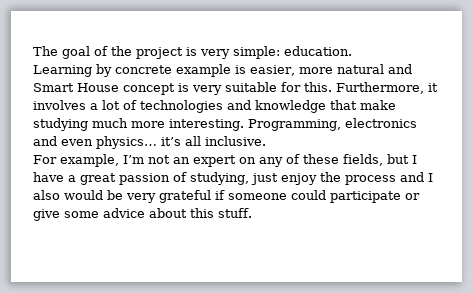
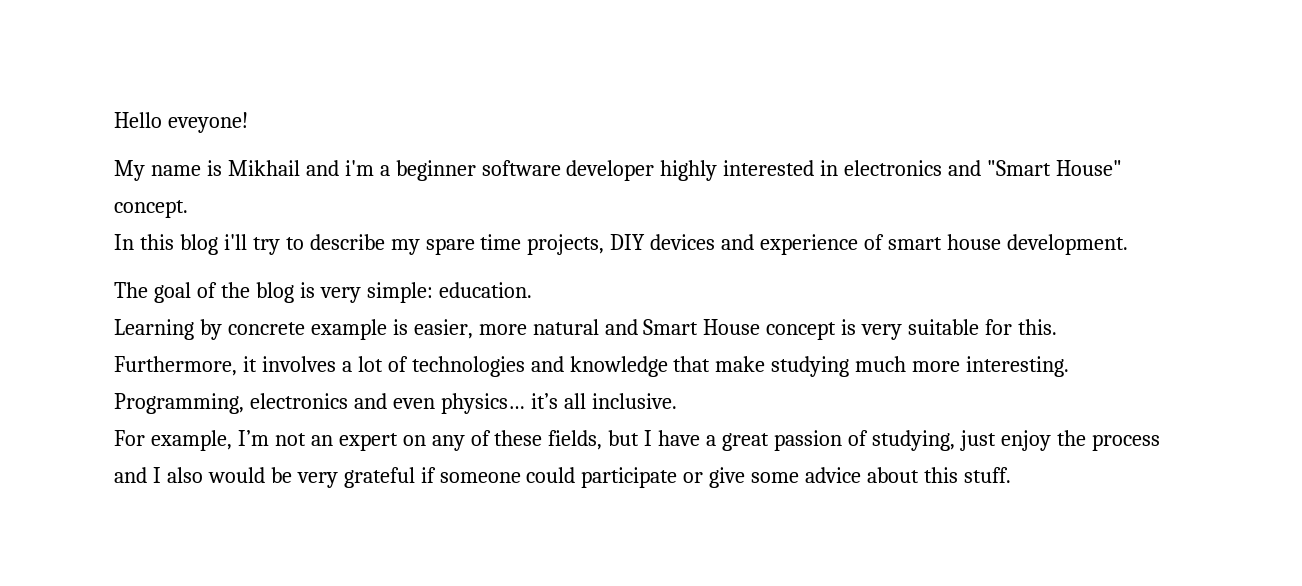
(33, 51) none -> [114,112,248,133] [114,160,1123,181] [114,200,188,218] [114,234,1128,255] Hello eveyone! // My name is Mikhail and i'm a beginner software developer highly interested in electronics and "Smart House" concept. // In this blog i'll try to describe my spare time projects, DIY devices and experience of smart house development. //
[136,47,183,59] project -> [255,282,294,303] blog

